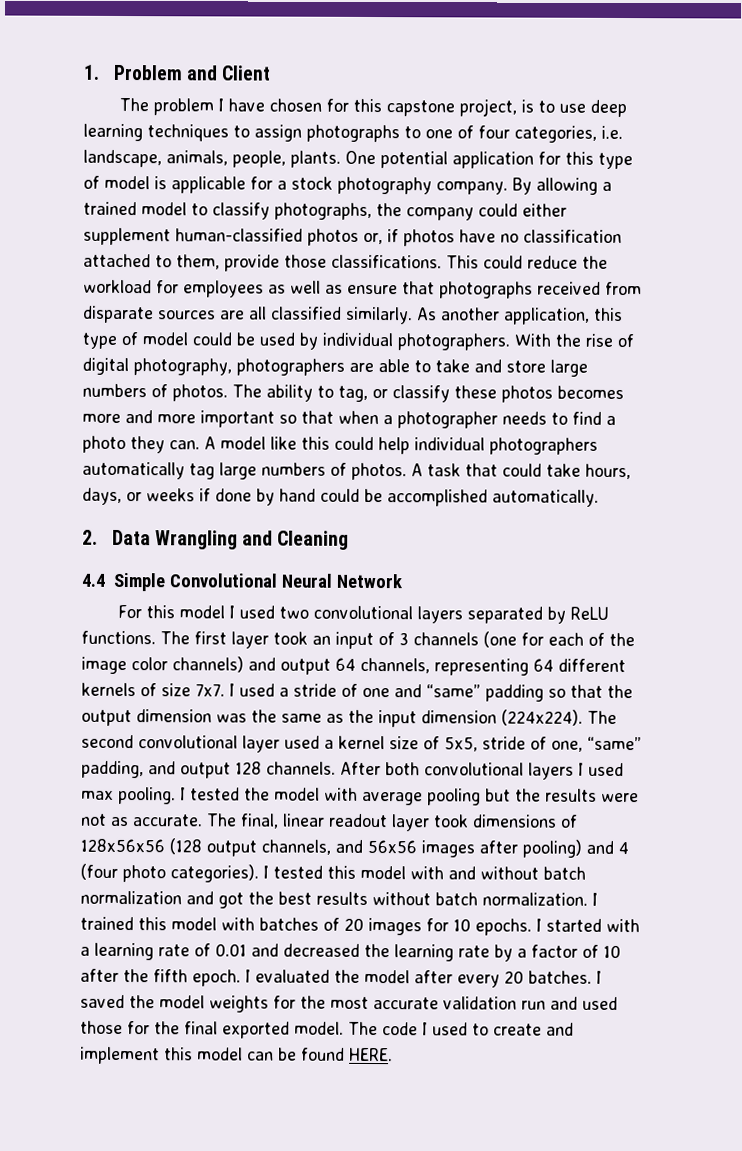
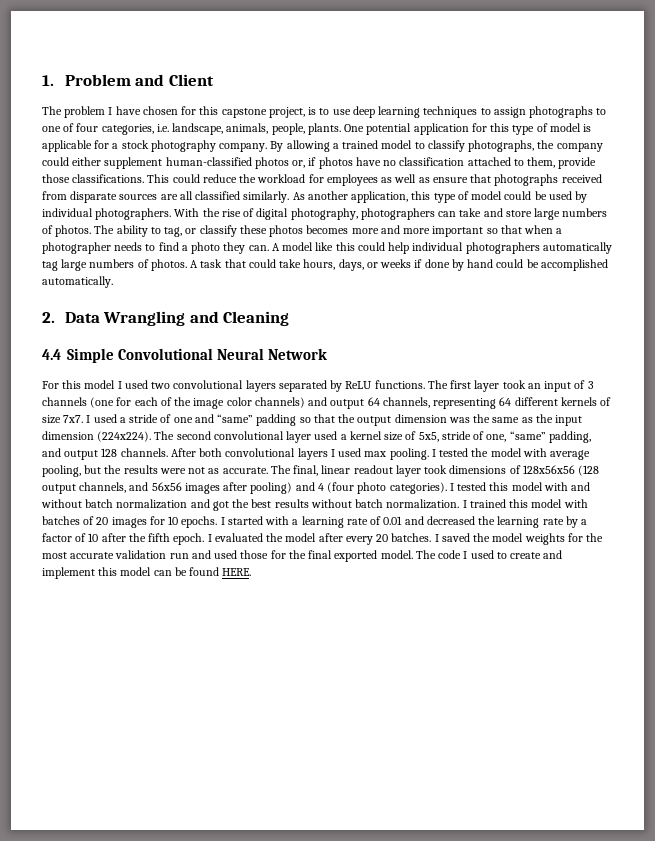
[349,359,431,373] are able to -> [438,211,457,217] can
[427,788,481,806] pooling -> [42,465,81,477] pooling,

